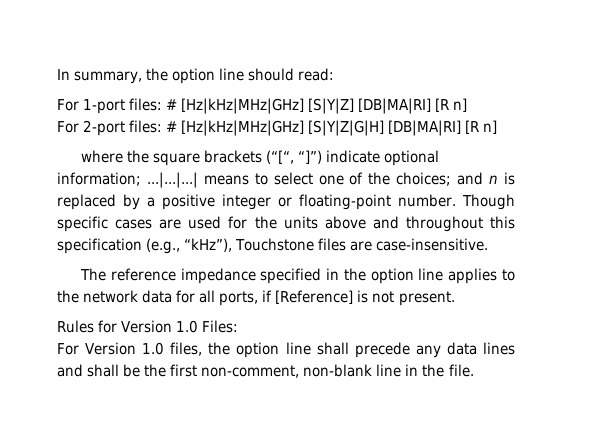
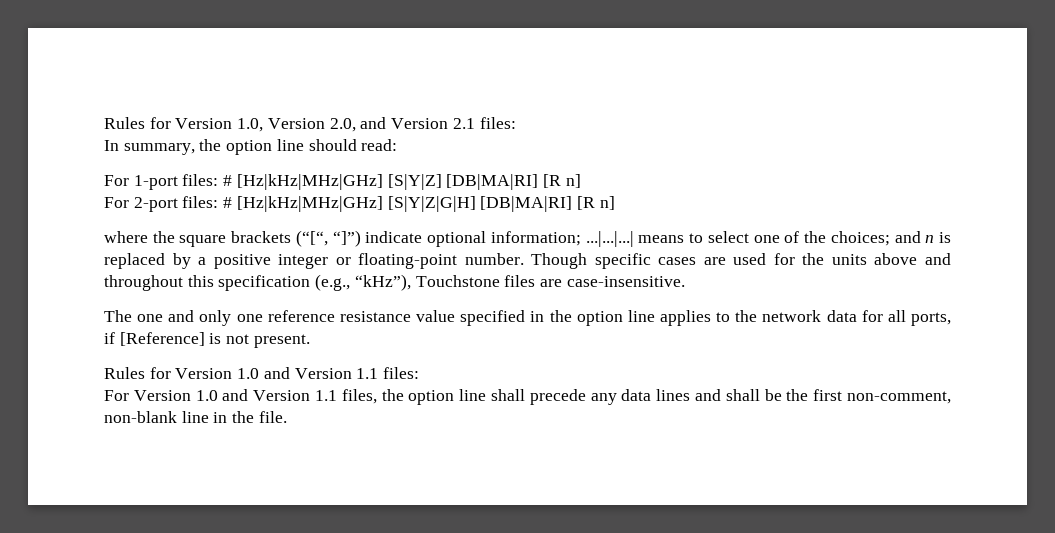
(57, 74) none -> [104,117,516,132] Rules for Version 1.0, Version 2.0, and Version 2.1 files: //
[110,268,256,284] reference impedance -> [137,310,456,326] one and only one reference resistance value
[202,320,239,333] Files: -> [263,367,420,379] and Version 1.1 files:
(165, 348) none -> [222,389,337,401] and Version 1.1

